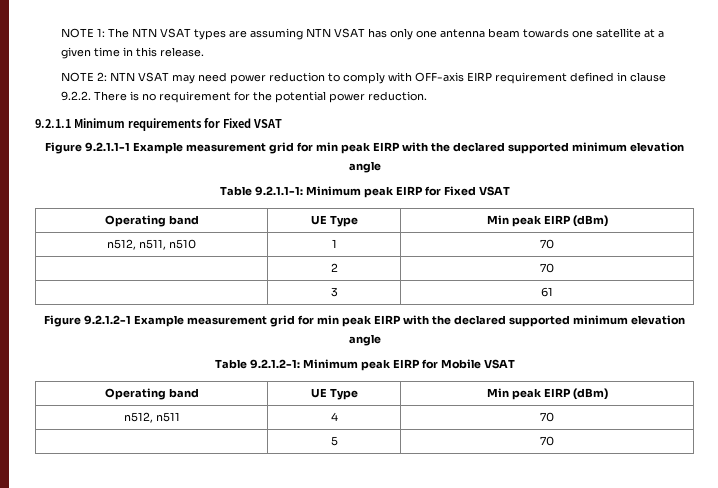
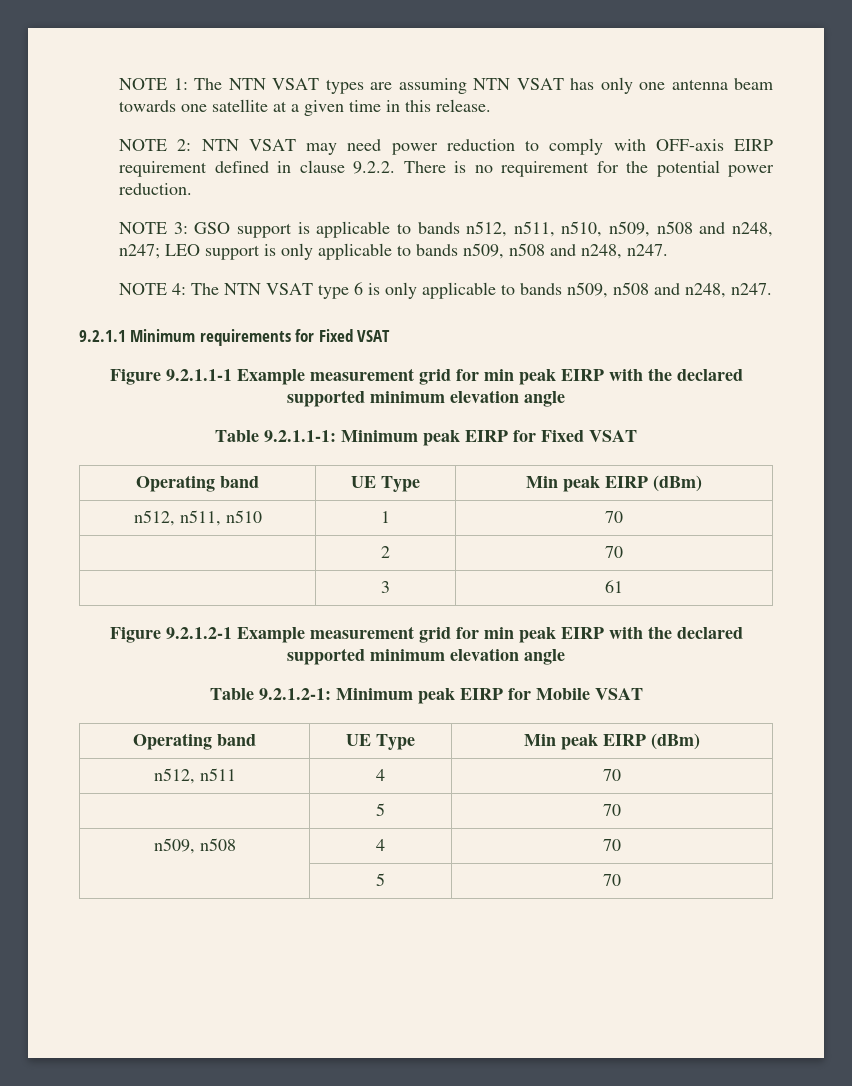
(428, 96) none -> [119,221,773,238] [119,243,669,260] [119,282,773,299] // NOTE 3: GSO support is applicable to bands n512, n511, n510, n509, n508 and n248, n247; LEO support is only applicable to bands n509, n508 and n248, n247. // NOTE 4: The NTN VSAT type 6 is only applicable to bands n509, n508 and n248, n247.
(554, 441) none -> [153,838,236,854] [376,839,385,851] [603,839,621,851] [376,873,385,886] [603,874,621,886] // n509, n508 | 4 | 70 // | 5 | 70

